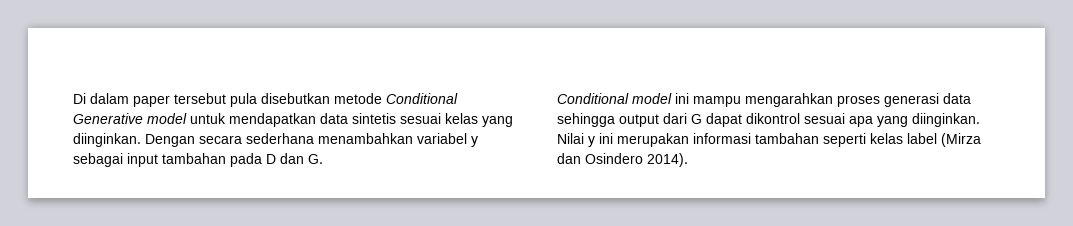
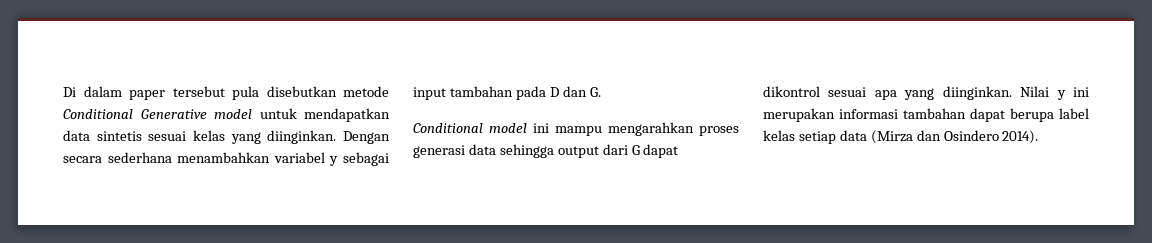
[823,133,937,147] seperti kelas label -> [970,108,1089,122] [763,130,867,144] dapat berupa label kelas setiap data

